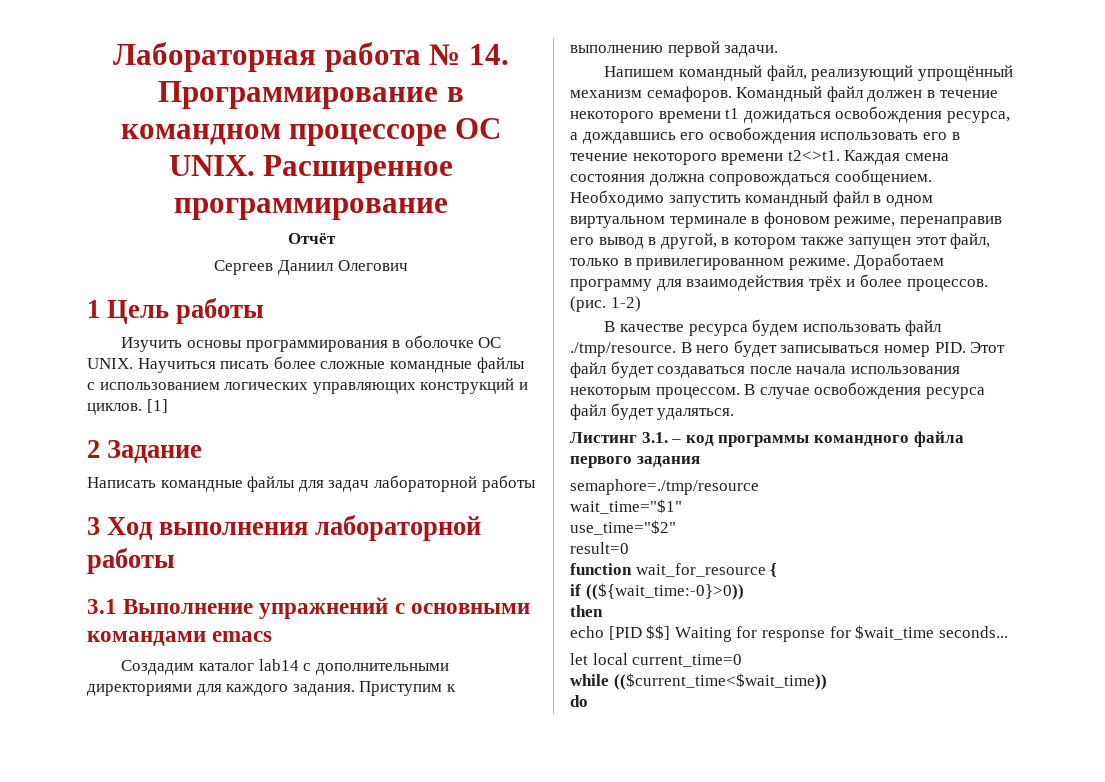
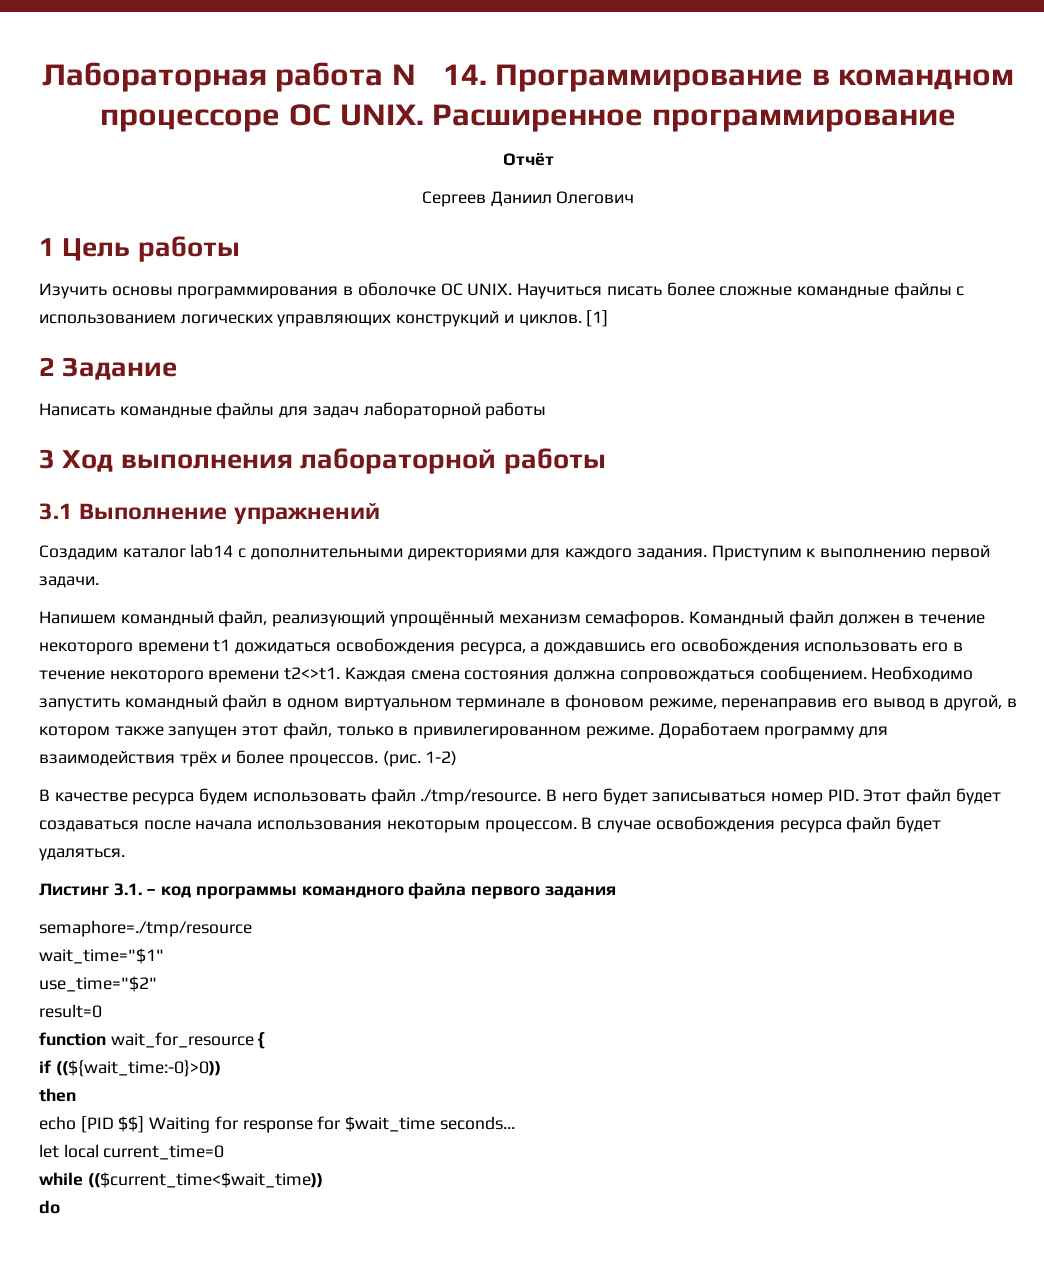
[394,603,530,614] [87,631,273,646] с основными командами emacs -> (380, 513) none

